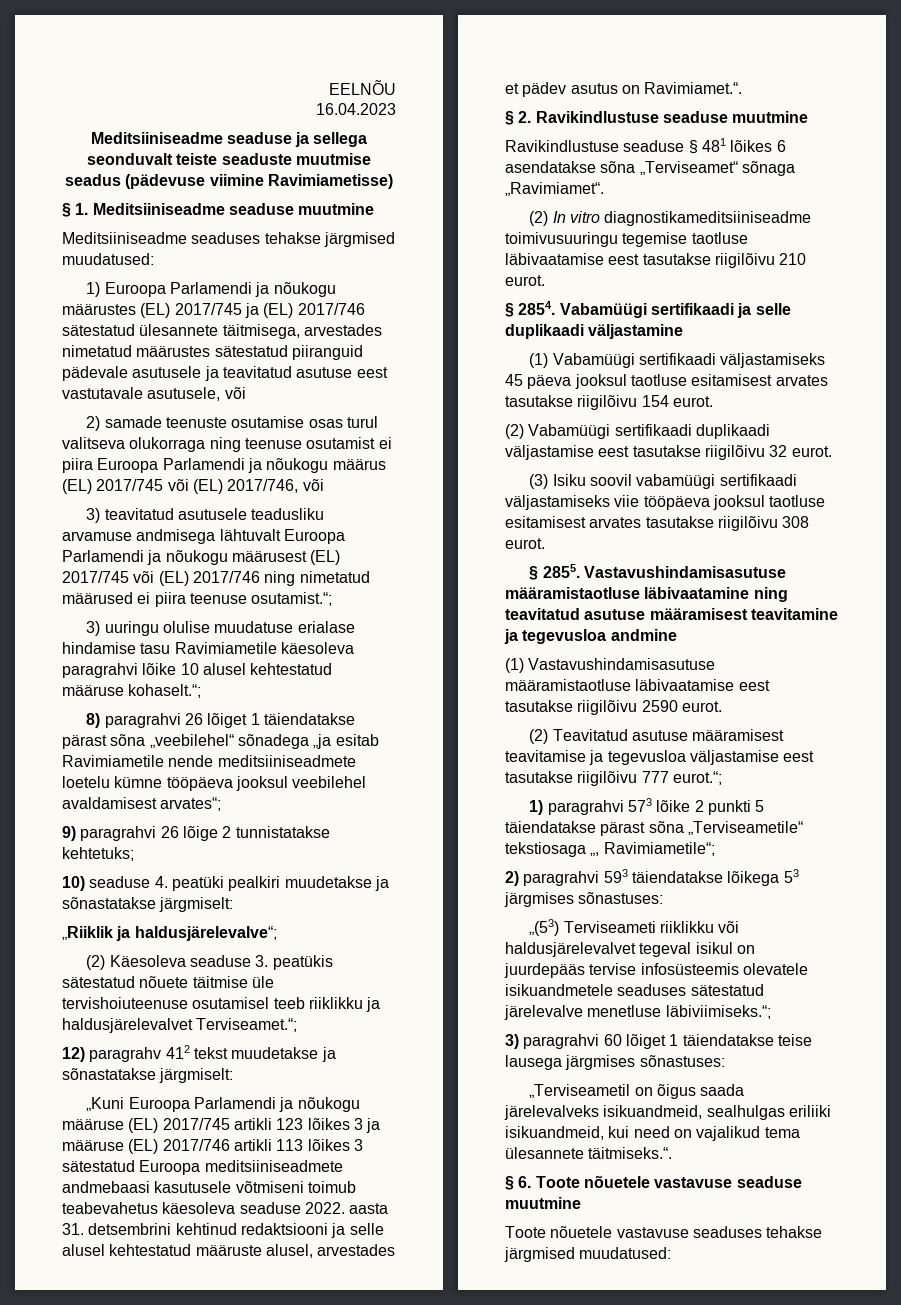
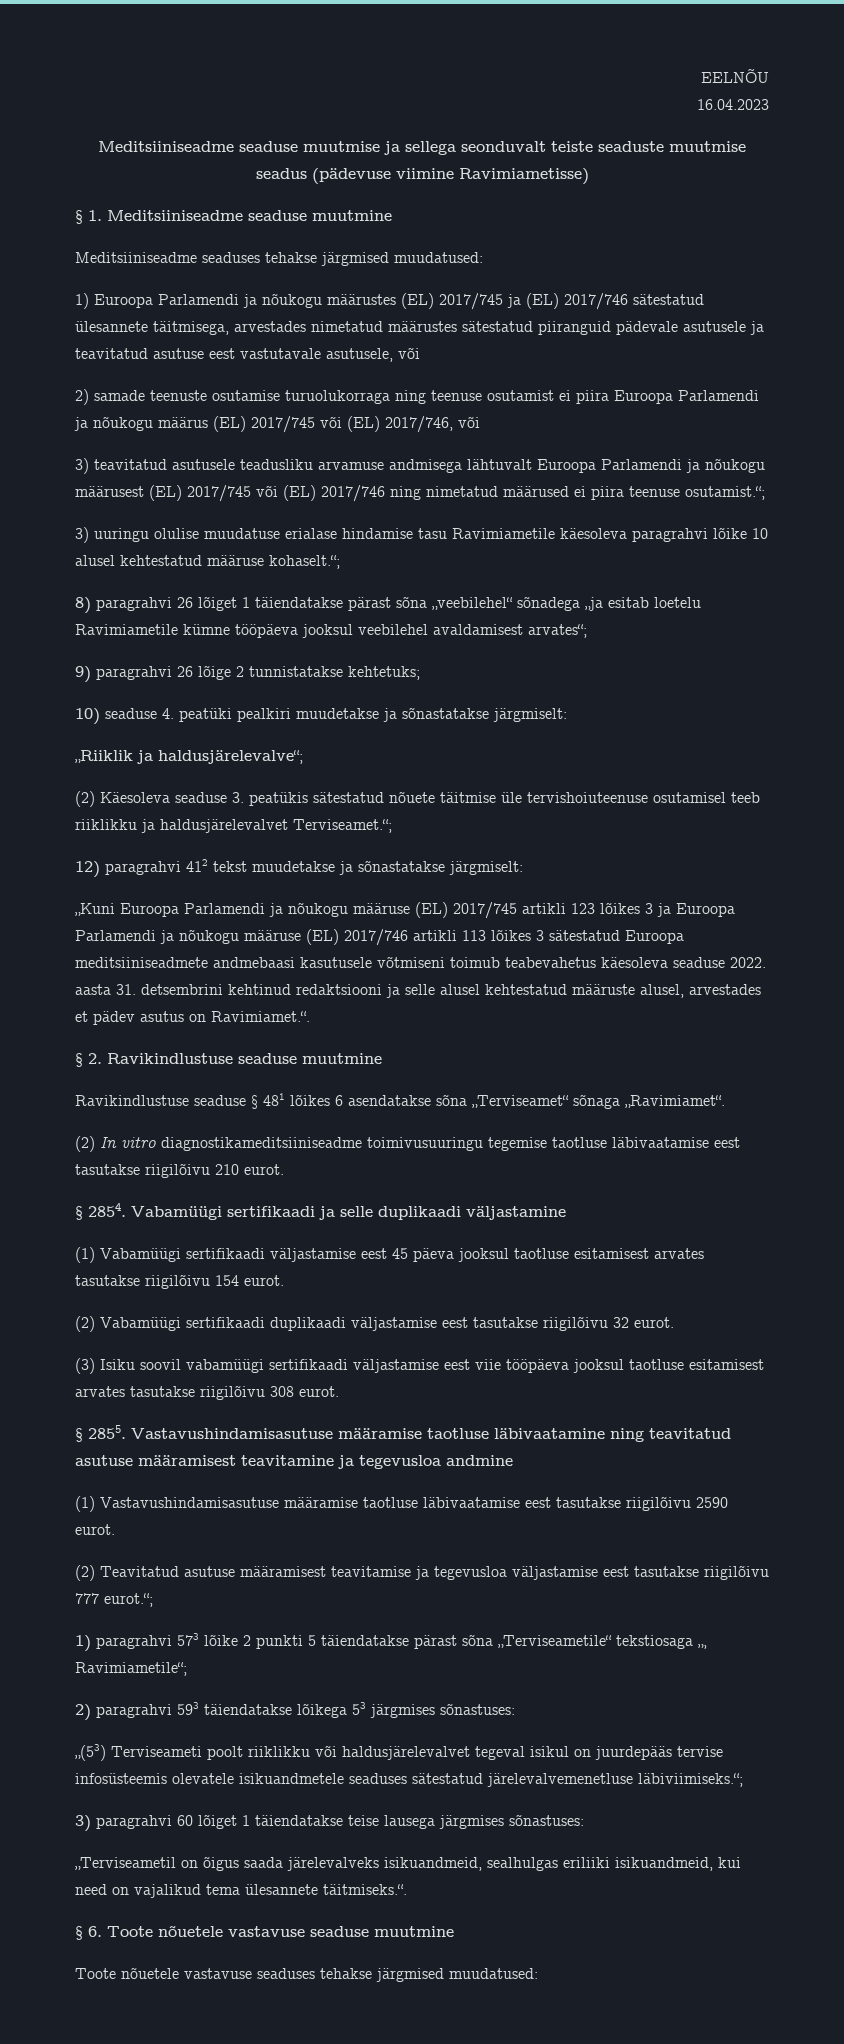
(292, 138) none -> [303,141,380,152] muutmise
[308,416,378,428] [62,437,206,452] osas turul valitseva olukorraga -> [285,390,390,404] turuolukorraga
[62,755,356,767] [62,776,110,788] Ravimiametile nende meditsiiniseadmete loetelu -> [654,597,701,608] [75,624,178,635] loetelu Ravimiametile
[89,1047,162,1062] paragrahv -> [105,861,181,875] paragrahvi
(381, 1125) none -> [676,903,735,917] [75,929,239,944] Euroopa Parlamendi ja nõukogu
[720,353,826,368] väljastamiseks -> [270,1248,387,1262] väljastamise eest
[505,495,610,510] väljastamiseks -> [353,1359,470,1373] väljastamise eest
[505,587,640,599] määramistaotluse -> [338,1428,489,1439] määramise taotluse
[505,679,631,691] määramistaotluse -> [284,1497,418,1508] määramise taotluse
(656, 927) none -> [207,1746,243,1760] poolt
[504,1005,662,1020] järelevalve menetluse -> [487,1773,633,1787] järelevalvemenetluse

